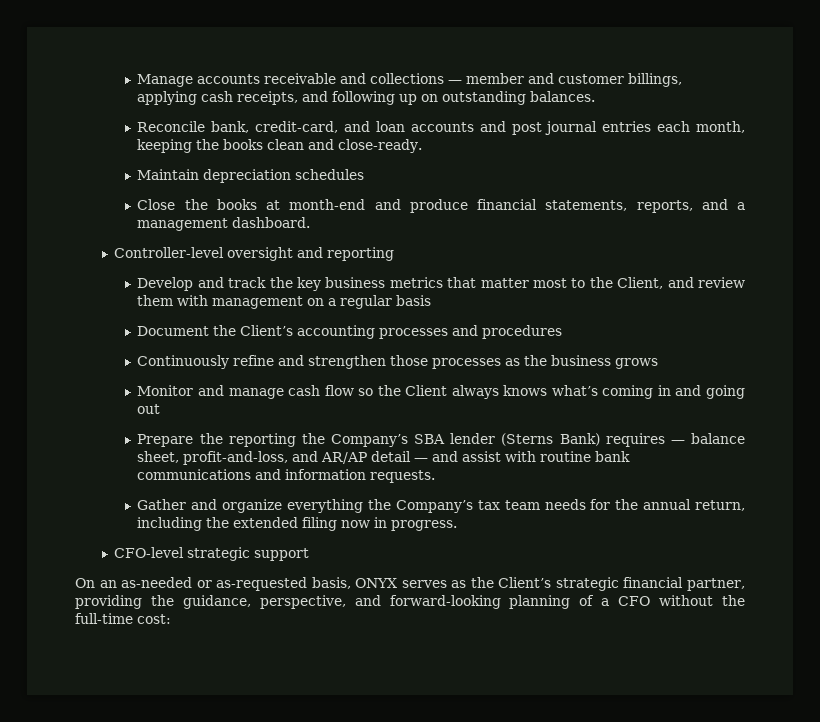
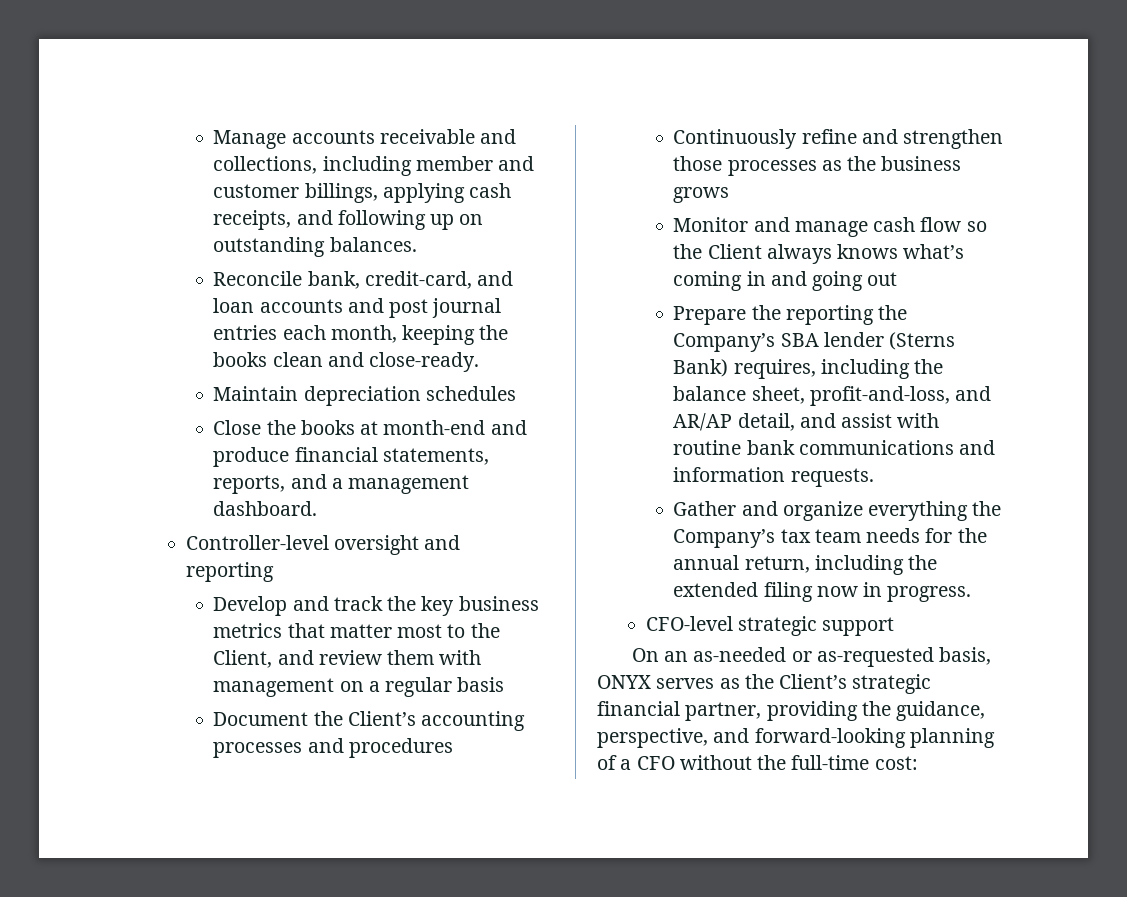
[370,73,463,84] collections — -> [213,156,412,176] collections, including
[605,433,685,447] requires — -> [733,359,944,379] requires, including the
[371,451,429,462] detail — -> [737,413,795,431] detail,

